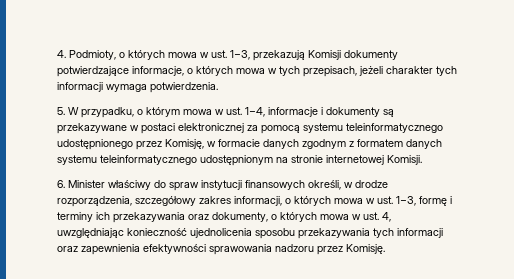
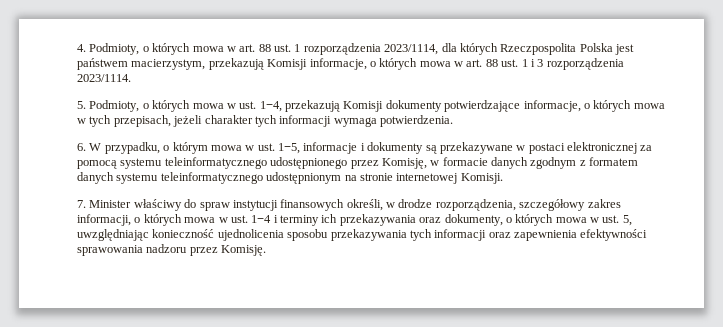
[211,50,250,60] ust. 1−3, -> [239,43,634,55] [77,58,624,70] [77,74,131,82] [77,100,282,112] art. 88 ust. 1 rozporządzenia 2023/1114, dla których Rzeczpospolita Polska jest państwem macierzystym, przekazują Komisji informacje, o których mowa w art. 88 ust. 1 i 3 rozporządzenia 2023/1114. // 5. Podmioty, o których mowa w ust. 1−4,
[57,107,65,115] 5. -> [77,143,86,151] 6.
[245,107,265,117] 1−4, -> [278,143,300,154] 1−5,
[57,180,65,188] 6. -> [77,200,86,208] 7.
[396,196,447,206] 1−3, formę -> [251,215,272,223] 1−4
[382,212,391,222] 4, -> [622,215,632,226] 5,

